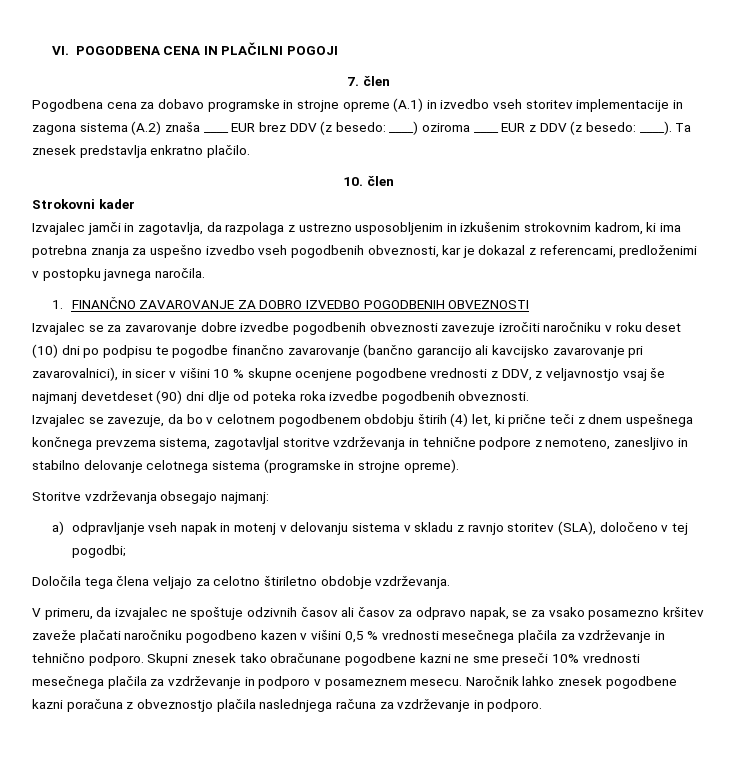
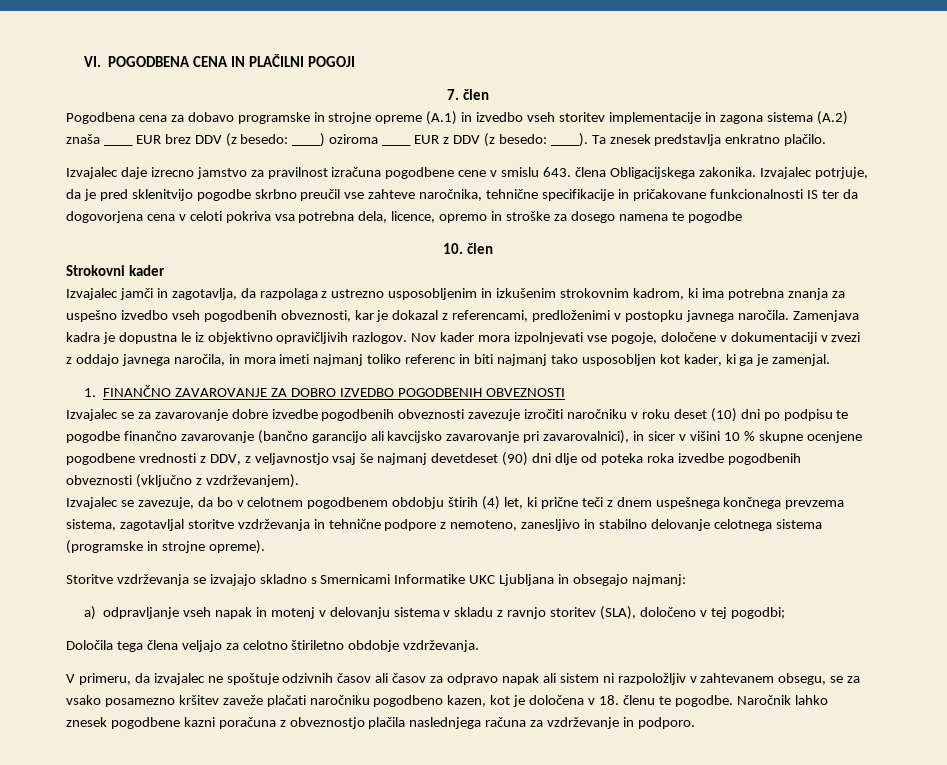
(250, 151) none -> [66,167,868,179] [66,189,858,201] [66,211,742,223] // Izvajalec daje izrecno jamstvo za pravilnost izračuna pogodbene cene v smislu 643. člena Obligacijskega zakonika. Izvajalec potrjuje, da je pred sklenitvijo pogodbe skrbno preučil vse zahteve naročnika, tehnične specifikacije in pričakovane funkcionalnosti IS ter da dogovorjena cena v celoti pokriva vsa potrebna dela, licence, opremo in stroške za dosego namena te pogodbe
(205, 273) none -> [792,310,859,322] [66,332,861,344] [66,354,831,366] Zamenjava kadra je dopustna le iz objektivno opravičljivih razlogov. Nov kader mora izpolnjevati vse pogoje, določene v dokumentaciji v zvezi z oddajo javnega naročila, in mora imeti najmanj toliko referenc in biti najmanj tako usposobljen kot kader, ki ga je zamenjal.
[458,391,530,401] obveznosti. -> [66,474,299,488] obveznosti (vključno z vzdrževanjem).
(157, 497) none -> [192,574,570,586] se izvajajo skladno s Smernicami Informatike UKC Ljubljana in
[469,607,509,620] napak, -> [501,673,827,685] napak ali sistem ni razpoložljiv v zahtevanem obsegu,
[260,630,666,643] [32,653,640,666] [32,676,463,689] kazen v višini 0,5 % vrednosti mesečnega plačila za vzdrževanje in tehnično podporo. Skupni znesek tako obračunane pogodbene kazni ne sme preseči 10% vrednosti mesečnega plačila za vzdrževanje in podporo v posameznem mesecu. -> [447,695,733,707] kazen, kot je določena v 18. členu te pogodbe.

